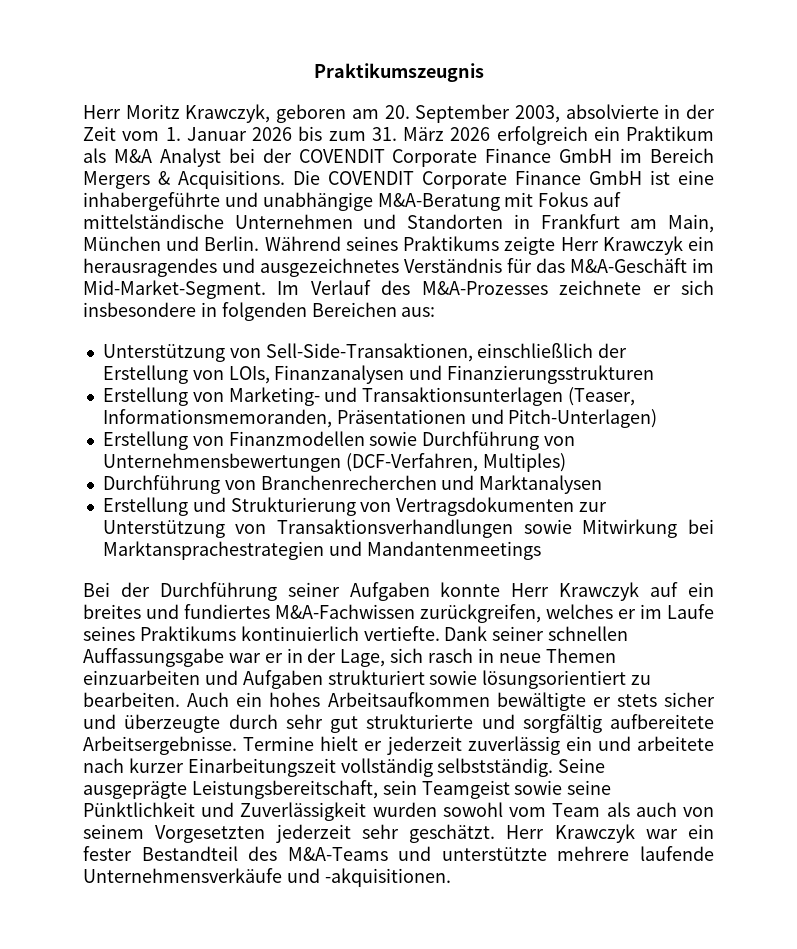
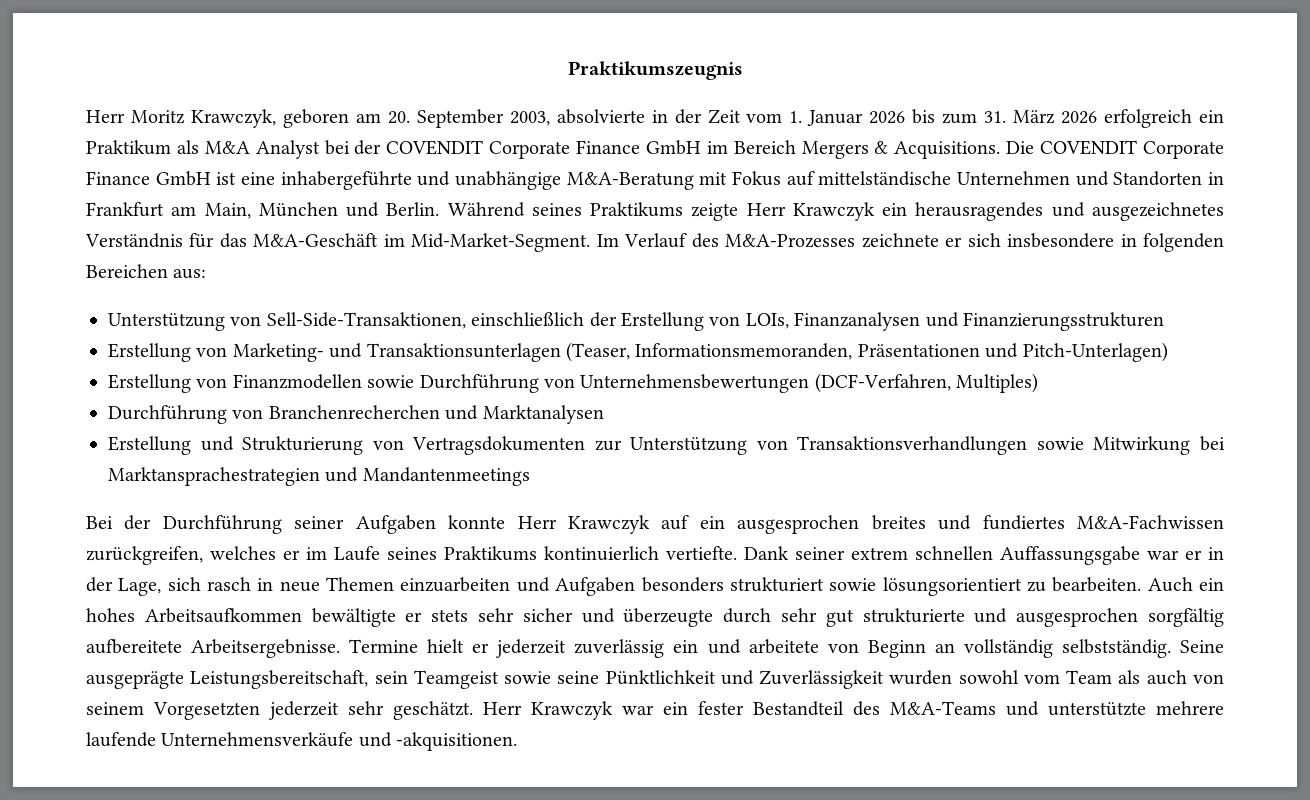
(715, 589) none -> [737,515,860,534] ausgesprochen
(545, 633) none -> [851,547,908,560] extrem
(323, 679) none -> [641,577,724,592] besonders
(657, 700) none -> [478,608,514,622] sehr
(515, 721) none -> [1016,608,1139,627] ausgesprochen
[83,758,336,777] nach kurzer Einarbeitungszeit -> [827,640,955,658] von Beginn an

